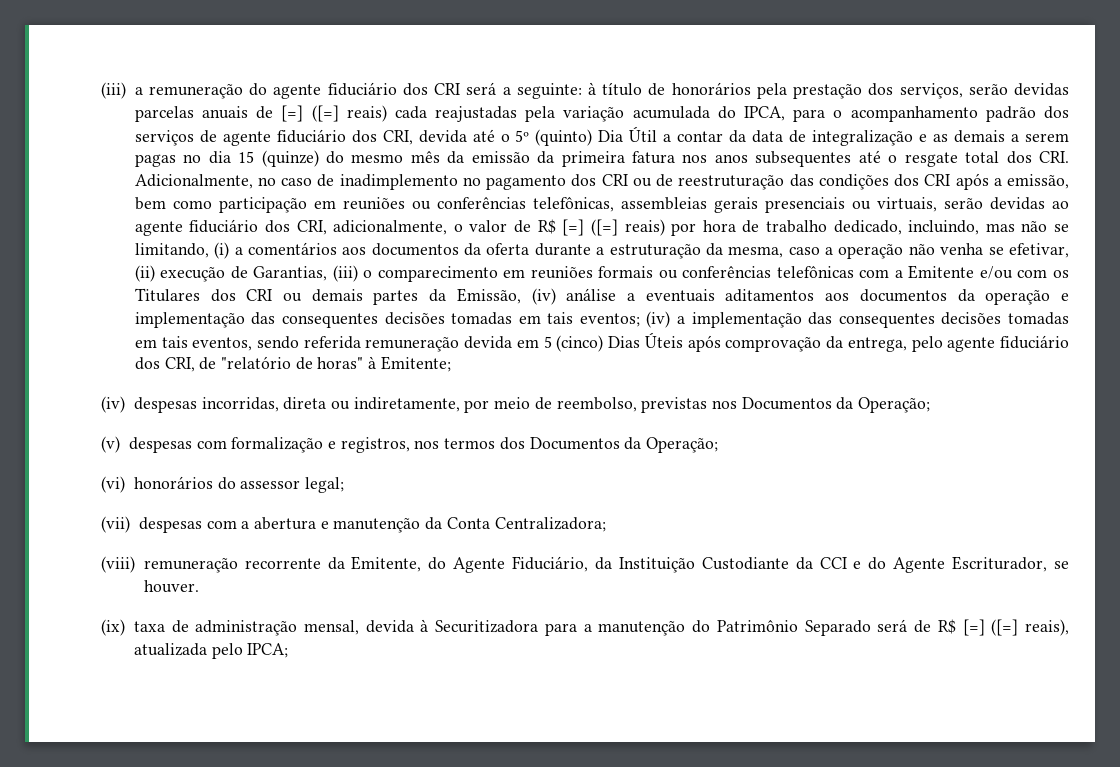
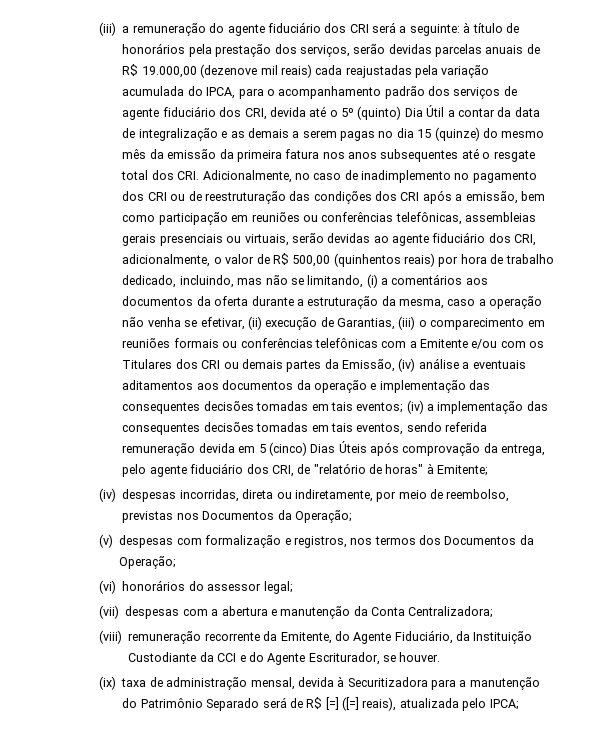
[281,105,339,122] [=] ([=] -> [122,64,278,78] R$ 19.000,00 (dezenove mil
[562,219,618,236] [=] ([=] -> [292,253,401,267] 500,00 (quinhentos

